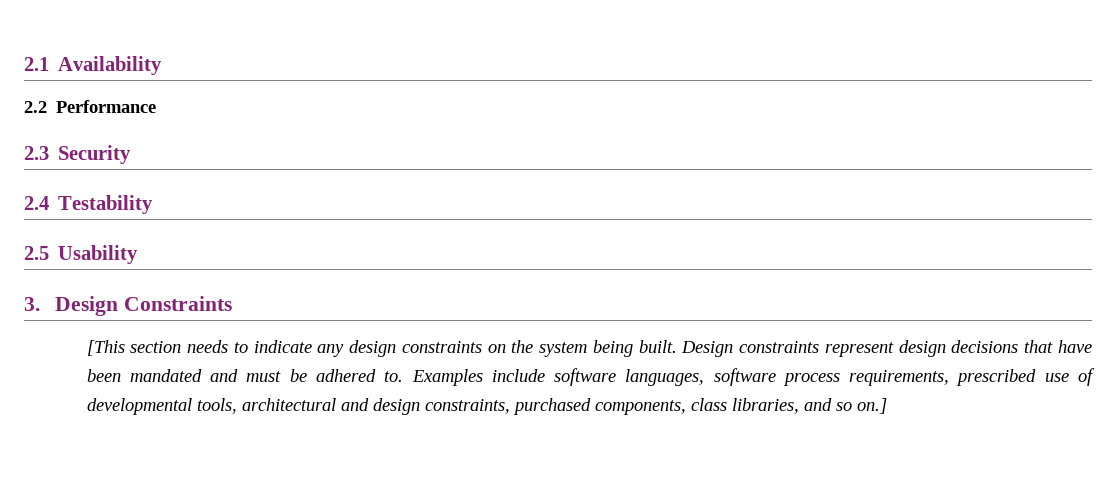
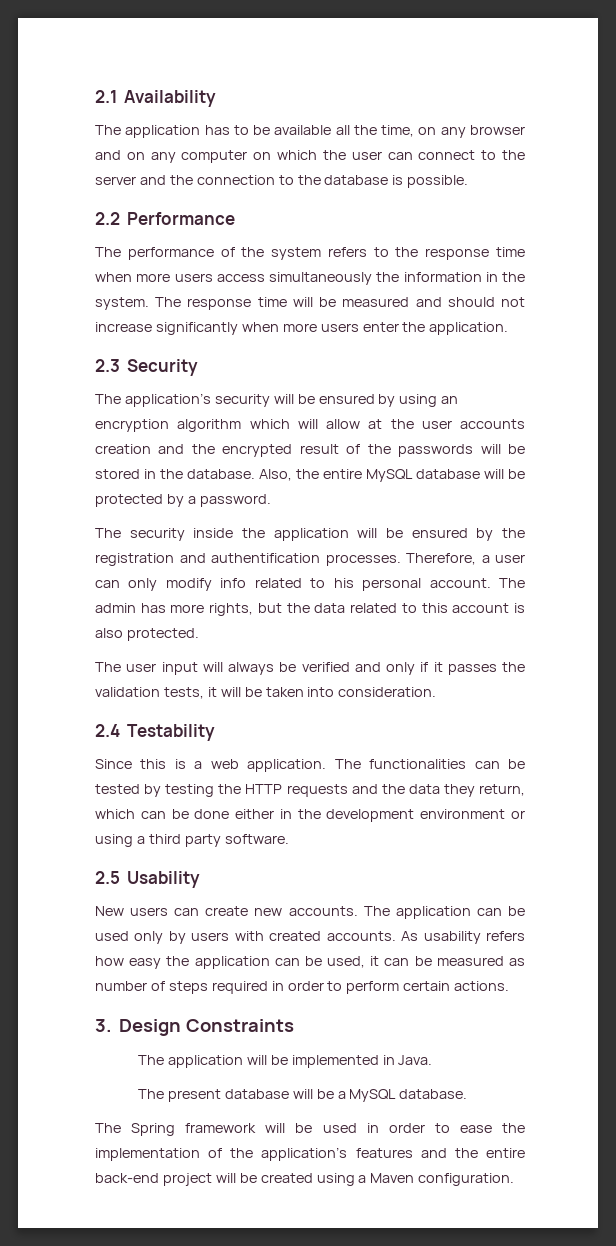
[24,100,157,113] [24,145,132,164] [24,195,154,214] [24,245,139,264] [24,296,233,316] [86,340,1092,357] [86,368,1095,386] [86,398,887,415] 2.2 Performance // 2.3 Security // 2.4 Testability // 2.5 Usability // 3. Design Constraints // [This section needs to indicate any design constraints on the system being built. Design constraints represent design decisions that have been mandated and must be adhered to. Examples include software languages, software process requirements, prescribed use of developmental tools, architectural and design constraints, purchased components, class libraries, and so on.] -> [95,125,525,138] [95,150,525,163] [95,175,469,188] [95,212,236,225] [95,247,525,260] [95,272,525,285] [95,297,525,310] [95,322,509,335] [95,359,199,376] [95,393,459,407] [95,419,525,432] [95,444,525,457] [95,469,525,482] [95,494,271,507] [95,528,525,541] [95,553,525,566] [95,578,525,591] [95,603,525,616] [95,628,199,641] [95,662,525,675] [95,687,437,699] [95,724,216,741] [95,759,525,772] [95,784,526,797] [95,809,525,822] [95,834,289,847] [95,871,201,888] [95,906,525,919] [95,931,525,944] [95,956,525,969] [95,981,510,994] [95,1019,295,1036] [137,1055,433,1068] [137,1089,468,1102] [95,1123,526,1136] [95,1147,525,1161] [95,1173,515,1186] The application has to be available all the time, on any browser and on any computer on which the user can connect to the server and the connection to the database is possible. // 2.2 Performance // The performance of the system refers to the response time when more users access simultaneously the information in the system. The response time will be measured and should not increase significantly when more users enter the application. // 2.3 Security // The application’s security will be ensured by using an encryption algorithm which will allow at the user accounts creation and the encrypted result of the passwords will be stored in the database. Also, the entire MySQL database will be protected by a password. // The security inside the application will be ensured by the registration and authentification processes. Therefore, a user can only modify info related to his personal account. The admin has more rights, but the data related to this account is also protected. // The user input will always be verified and only if it passes the validation tests, it will be taken into consideration. // 2.4 Testability // Since this is a web application. The functionalities can be tested by testing the HTTP requests and the data they return, which can be done either in the development environment or using a third party software. // 2.5 Usability // New users can create new accounts. The application can be used only by users with created accounts. As usability refers how easy the application can be used, it can be measured as number of steps required in order to perform certain actions. // 3. Design Constraints // The application will be implemented in Java. // The present database will be a MySQL database. // The Spring framework will be used in order to ease the implementation of the application’s features and the entire back-end project will be created using a Maven configuration.

